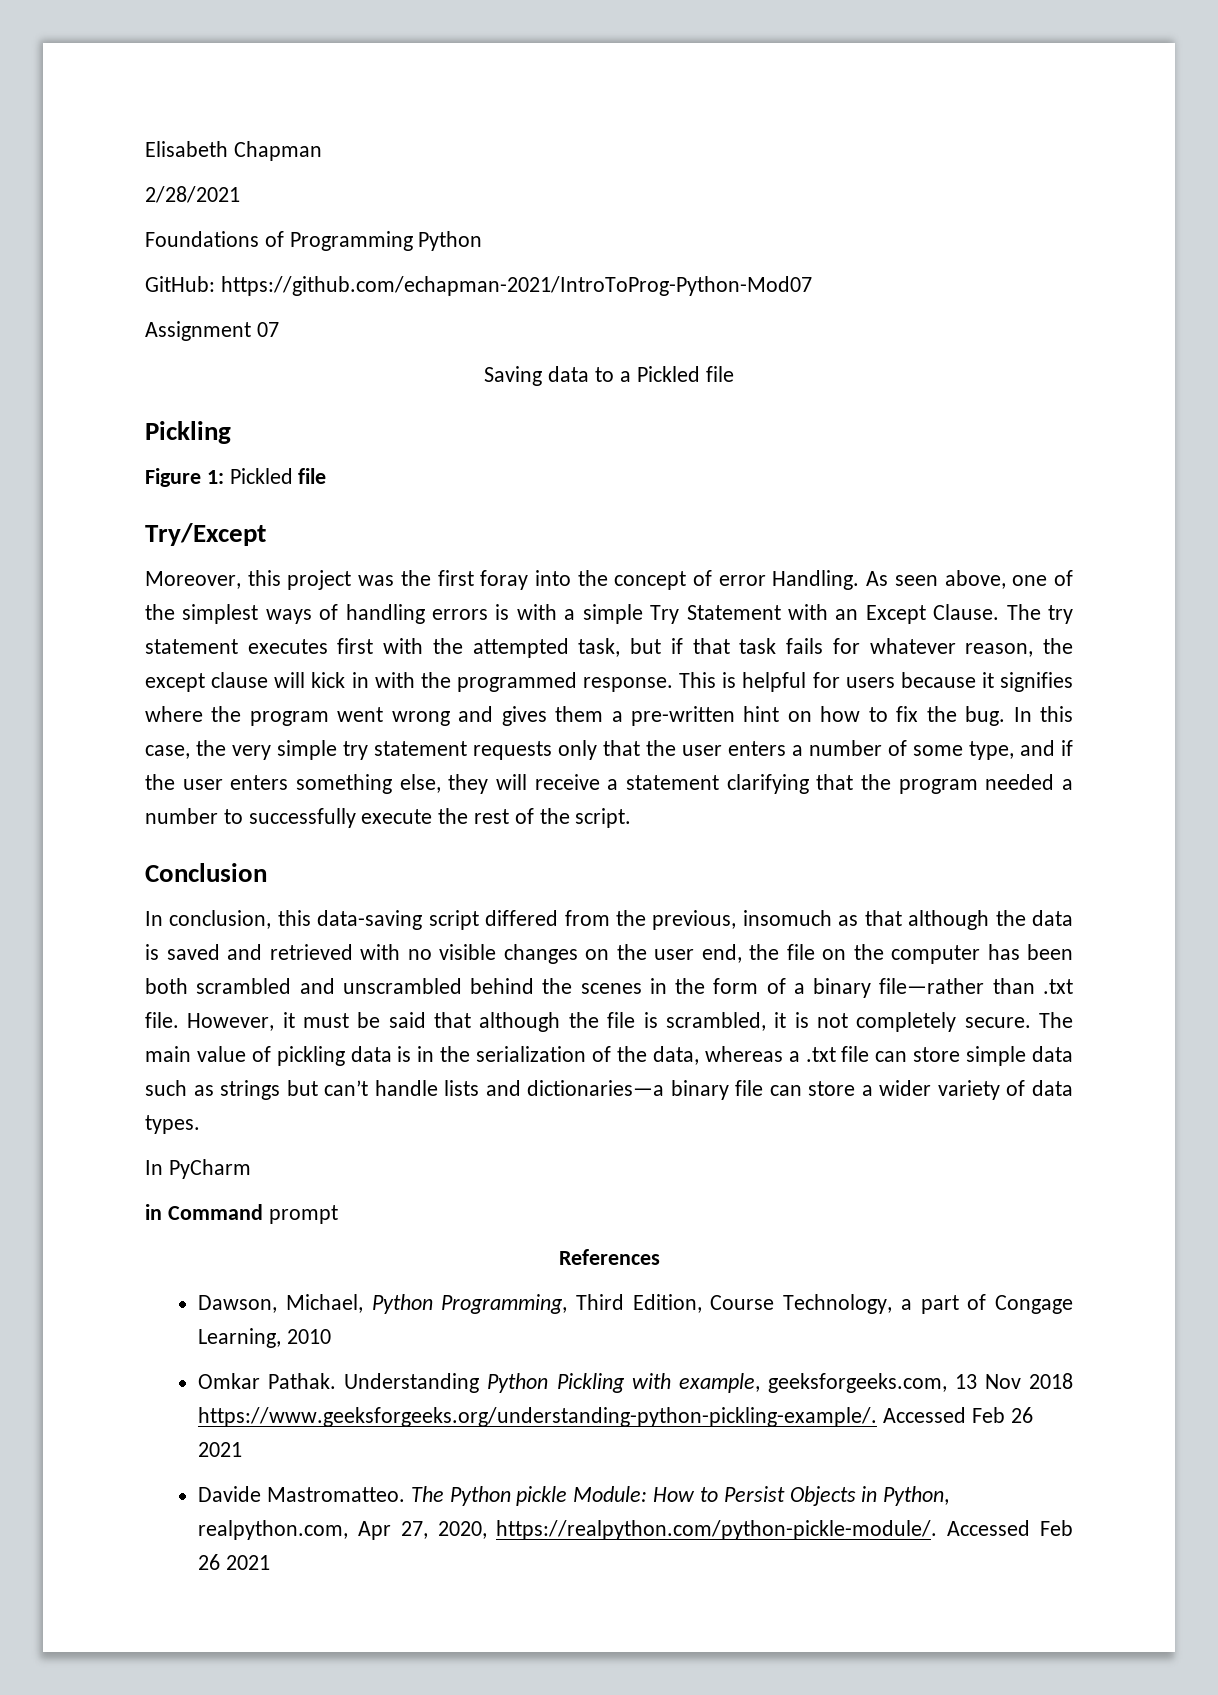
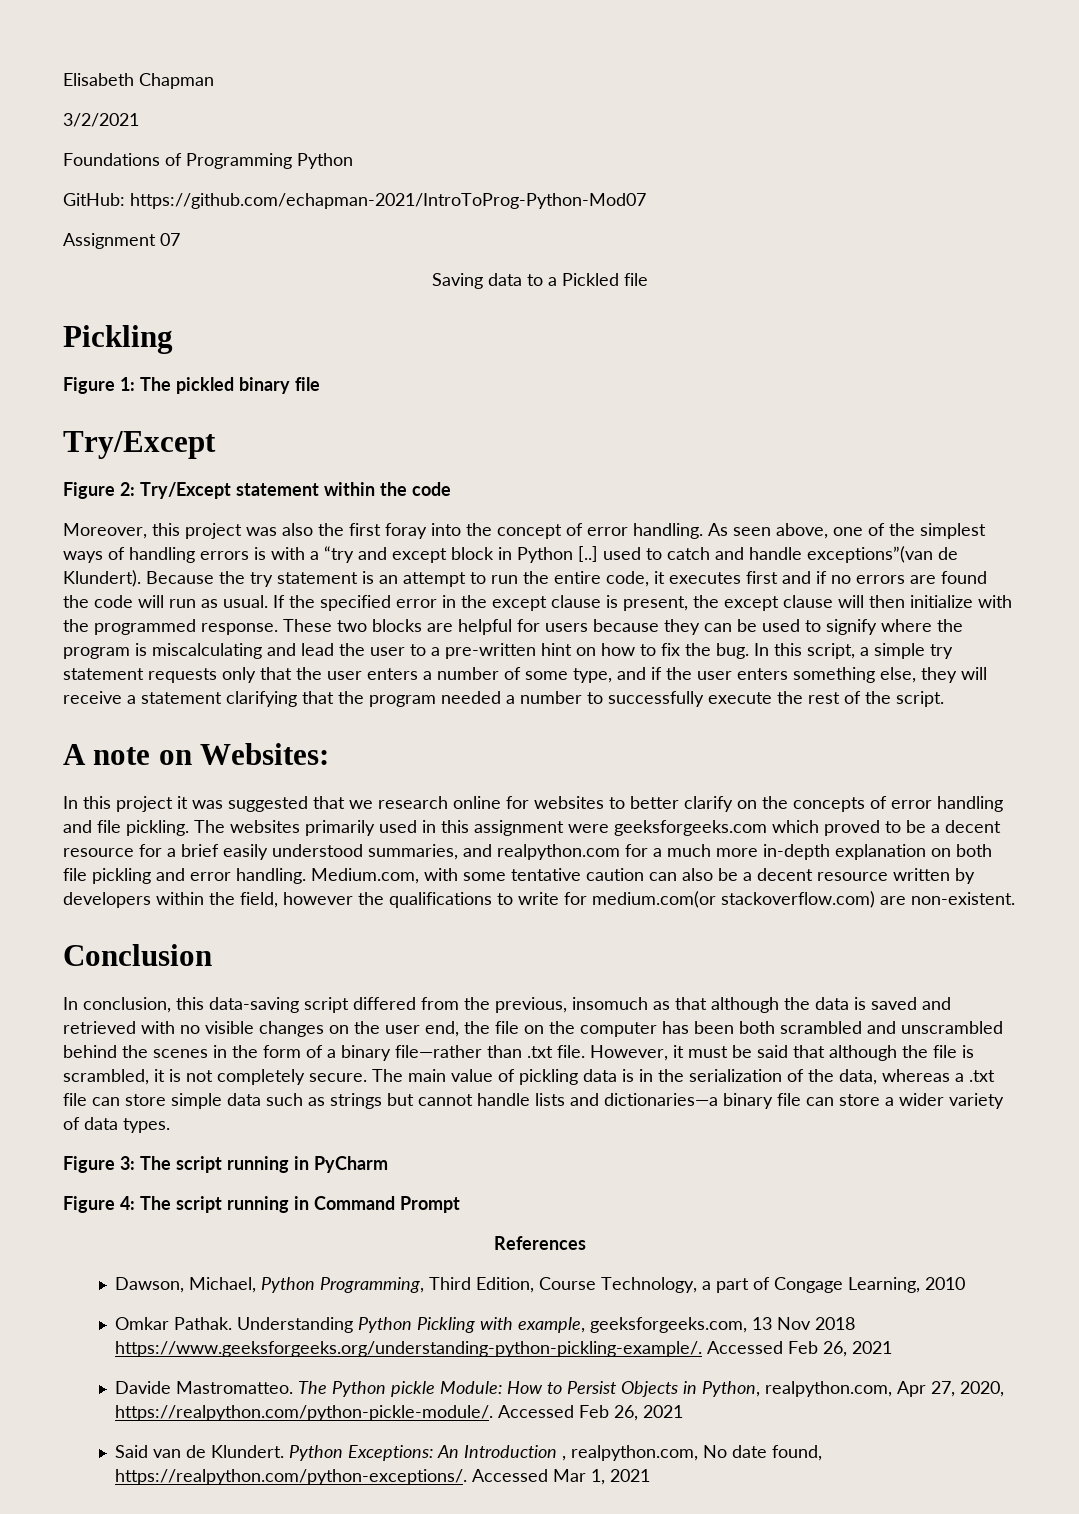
[145,186,240,203] 2/28/2021 -> [63,113,139,127] 3/2/2021
[229,468,293,484] Pickled -> [140,377,290,394] The pickled binary
(266, 534) none -> [63,482,451,499] // Figure 2: Try/Except statement within the code
(395, 580) none -> [282,523,313,536] also
[772,570,860,590] Handling. -> [633,523,703,539] handling.
[582,604,1073,624] [145,638,1034,658] simple Try Statement with an Except Clause. The try statement executes first with the attempted task, but if that task fails for whatever reason, -> [324,546,958,563] [63,570,987,587] [63,595,688,611] “try and except block in Python [..] used to catch and handle exceptions”(van de Klundert). Because the try statement is an attempt to run the entire code, it executes first and if no errors are found the code will run as usual. If the specified error in the except clause is present,
[311,672,369,688] kick in -> [869,595,973,608] then initialize
[679,672,1073,692] [145,706,604,726] This is helpful for users because it signifies where the program went wrong and gives them -> [283,619,963,635] [63,643,426,659] These two blocks are helpful for users because they can be used to signify where the program is miscalculating and lead the user to
[145,740,271,760] case, the very -> [807,643,869,659] script, a
(632, 818) none -> [63,743,330,765] [63,796,1003,812] [63,820,1001,836] [63,844,992,860] [63,868,975,884] [63,891,1015,908] // A note on Websites: // In this project it was suggested that we research online for websites to better clarify on the concepts of error handling and file pickling. The websites primarily used in this assignment were geeksforgeeks.com which proved to be a decent resource for a brief easily understood summaries, and realpython.com for a much more in-depth explanation on both file pickling and error handling. Medium.com, with some tentative caution can also be a decent resource written by developers within the field, however the qualifications to write for medium.com(or stackoverflow.com) are non-existent.
[324,1080,369,1096] can’t -> [418,1094,473,1106] cannot
[145,1159,251,1179] In PyCharm // -> [63,1156,388,1173] [63,1196,289,1213] Figure 3: The script running in PyCharm // Figure 4: The script running
[268,1205,338,1224] prompt -> [400,1196,460,1213] Prompt
[1010,1407,1033,1423] 26 -> [822,1341,847,1357] 26,
[198,1554,271,1570] 26 2021 -> [613,1405,683,1421] [114,1445,822,1461] [114,1469,650,1485] 26, 2021 // Said van de Klundert. Python Exceptions: An Introduction , realpython.com, No date found, https://realpython.com/python-exceptions/. Accessed Mar 1, 2021

